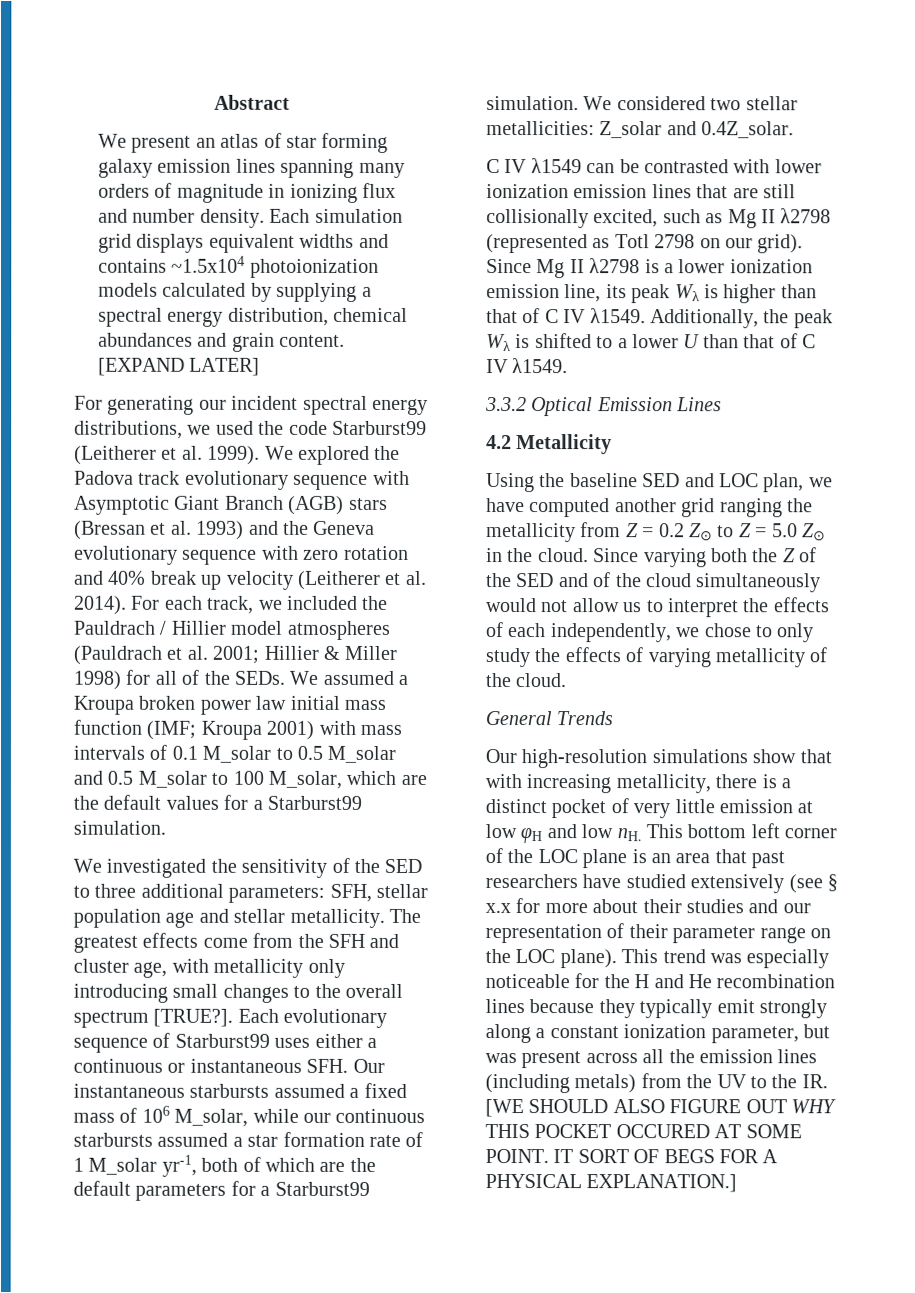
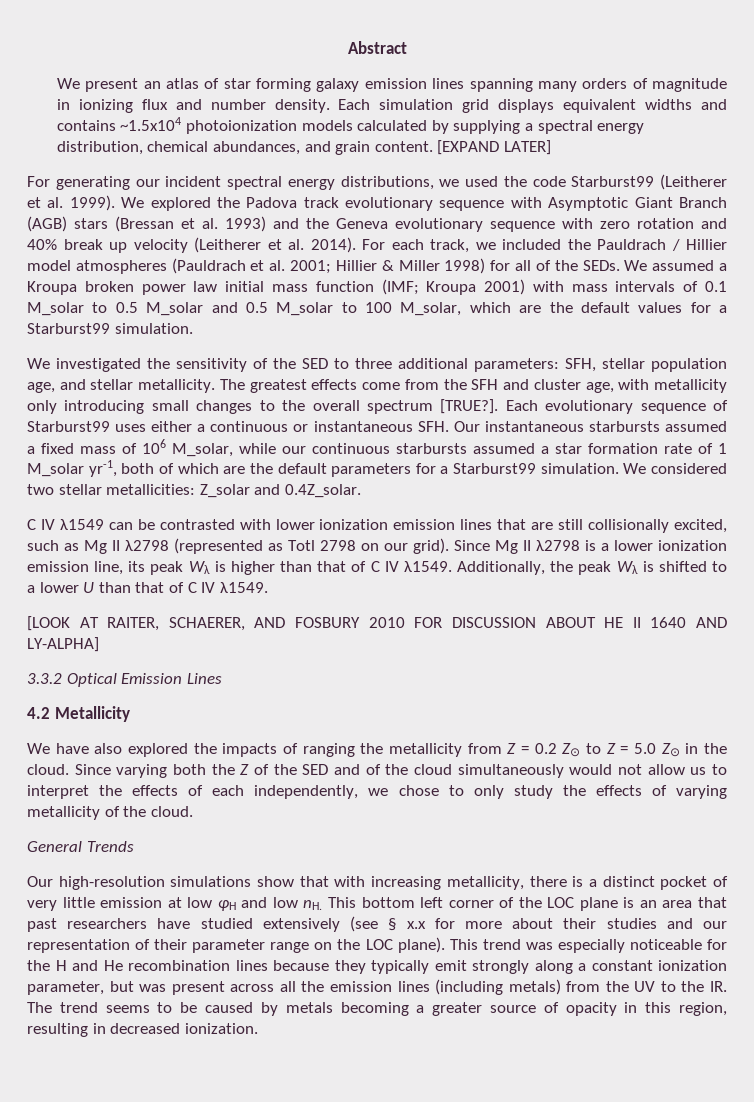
[98,332,194,347] abundances -> [213,141,301,155] abundances,
[165,911,195,928] age -> [27,382,55,393] age,
(569, 366) none -> [27,616,727,631] [27,637,99,652] // [LOOK AT RAITER, SCHAERER, AND FOSBURY 2010 FOR DISCUSSION ABOUT HE II 1640 AND LY-ALPHA]
[486,473,833,493] [486,498,716,518] Using the baseline SED and LOC plan, we have computed another grid -> [27,743,298,757] We have also explored the impacts of
[485,1099,836,1118] [485,1124,802,1139] [485,1149,779,1164] [485,1174,738,1193] [WE SHOULD ALSO FIGURE OUT WHY THIS POCKET OCCURED AT SOME POINT. IT SORT OF BEGS FOR A PHYSICAL EXPLANATION.] -> [27,1002,727,1016] [27,1023,258,1037] The trend seems to be caused by metals becoming a greater source of opacity in this region, resulting in decreased ionization.

